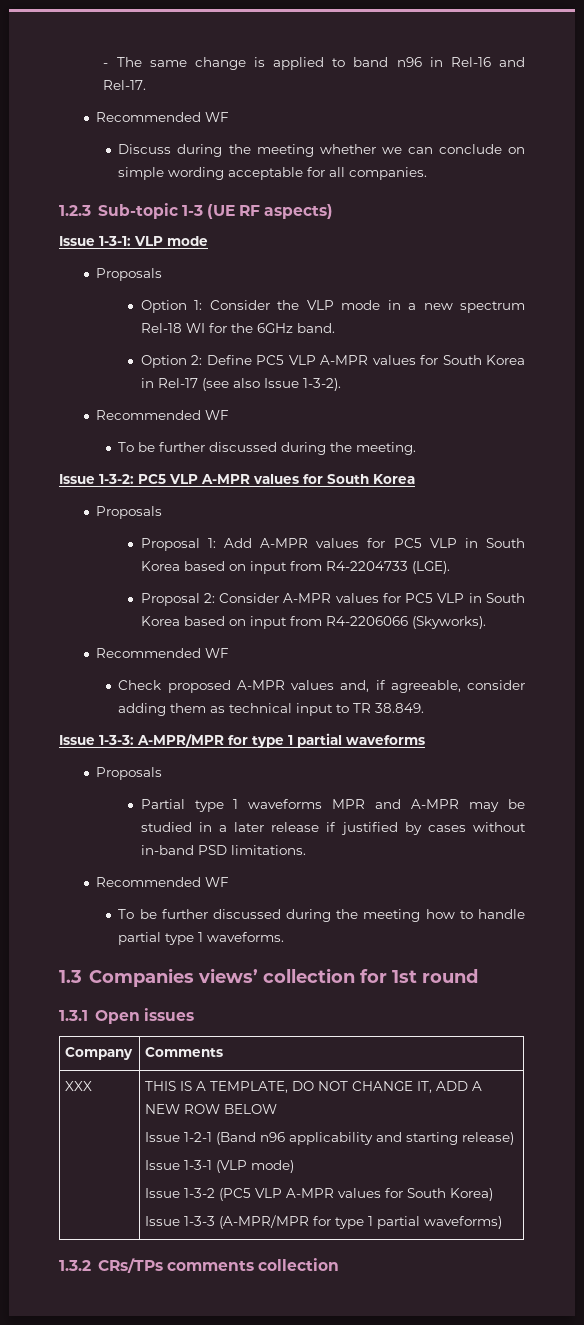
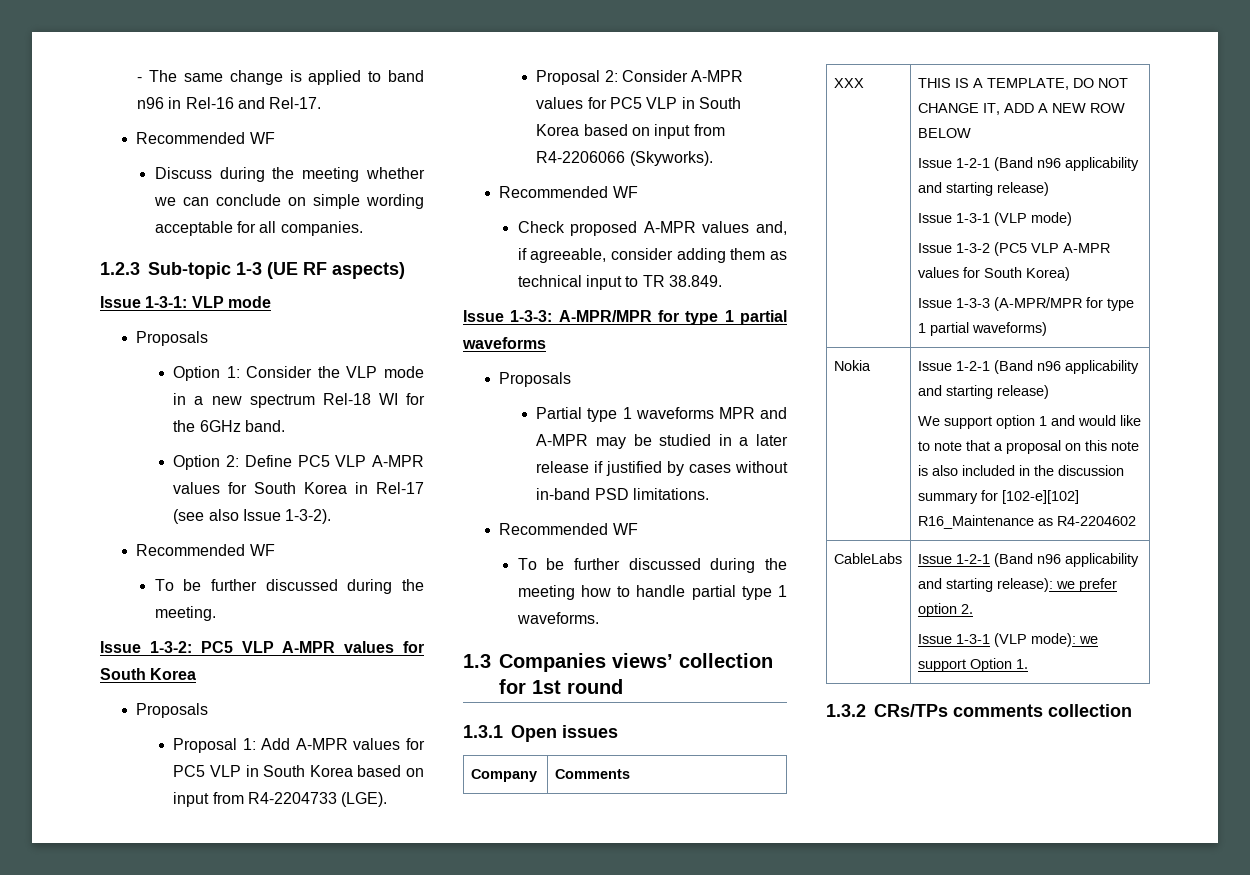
(503, 1222) none -> [833,360,871,371] [917,360,1139,374] [917,385,1049,399] [917,415,1141,429] [917,440,1139,454] [917,465,1124,476] [917,490,1079,504] [917,515,1136,529] [833,553,902,564] [917,553,1139,567] [917,578,1117,592] [917,603,973,617] [917,633,1098,647] [917,658,1028,672] // Nokia | Issue 1-2-1 (Band n96 applicability and starting release) // We support option 1 and would like to note that a proposal on this note is also included in the discussion summary for [102-e][102] R16_Maintenance as R4-2204602 // CableLabs | Issue 1-2-1 (Band n96 applicability and starting release): we prefer option 2. // Issue 1-3-1 (VLP mode): we support Option 1.

